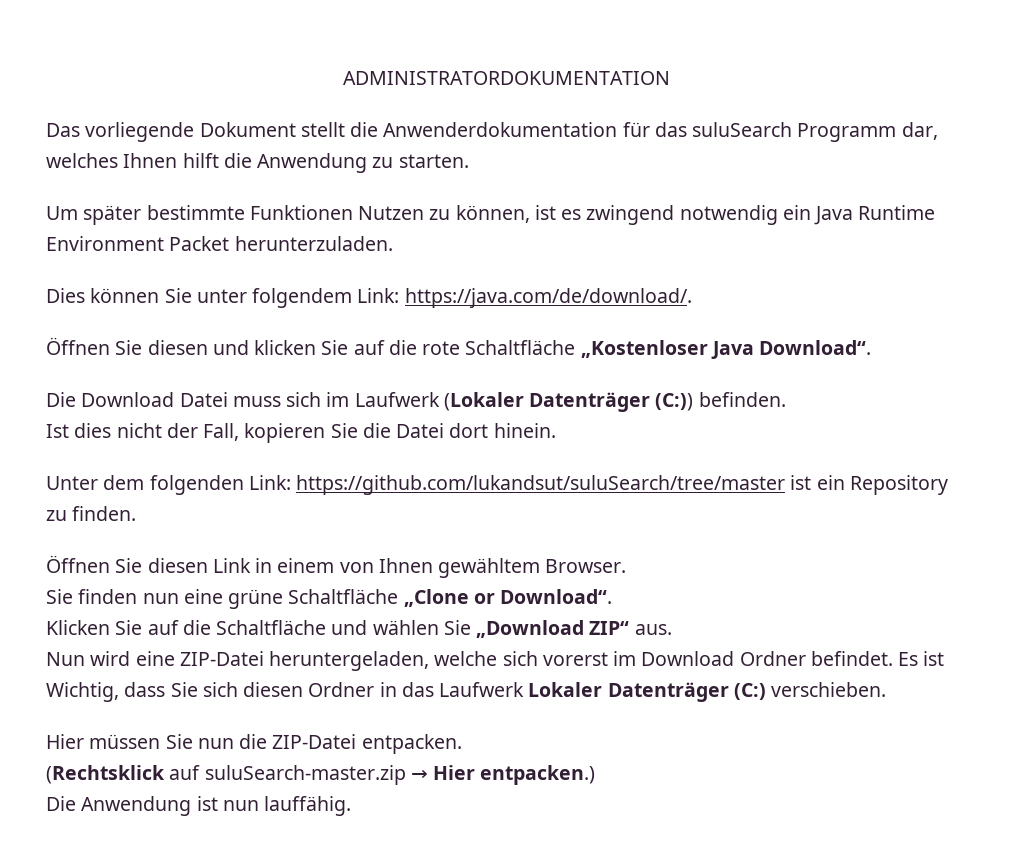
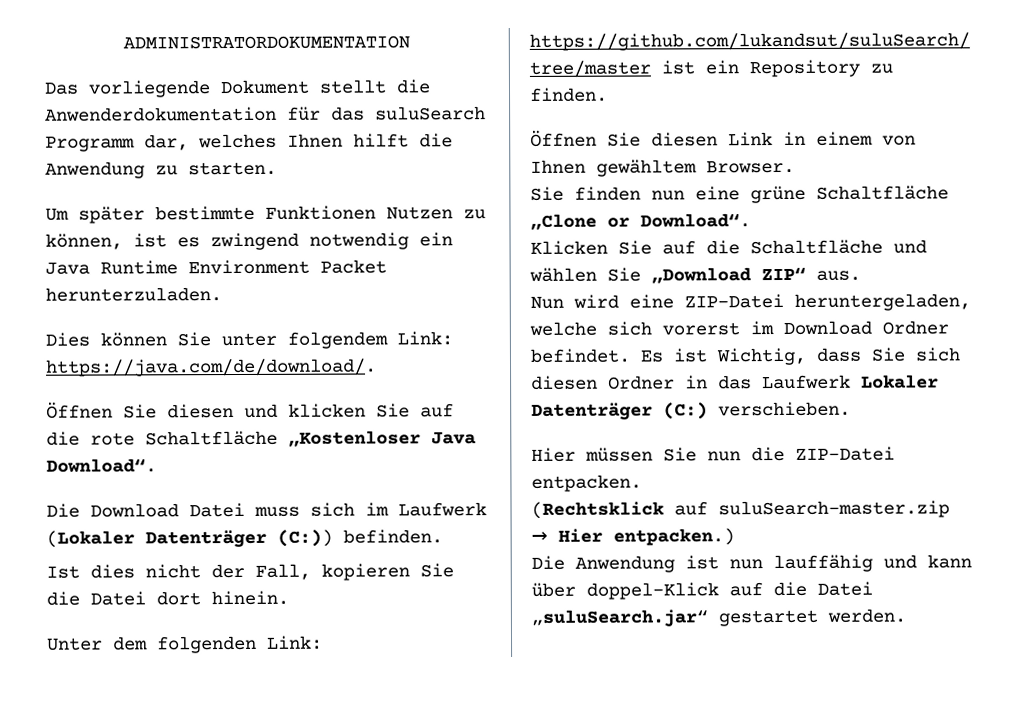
[264,796,352,816] lauffähig. -> [773,554,972,573] [531,581,873,600] [531,608,906,627] lauffähig und kann über doppel-Klick auf die Datei „suluSearch.jar“ gestartet werden.

